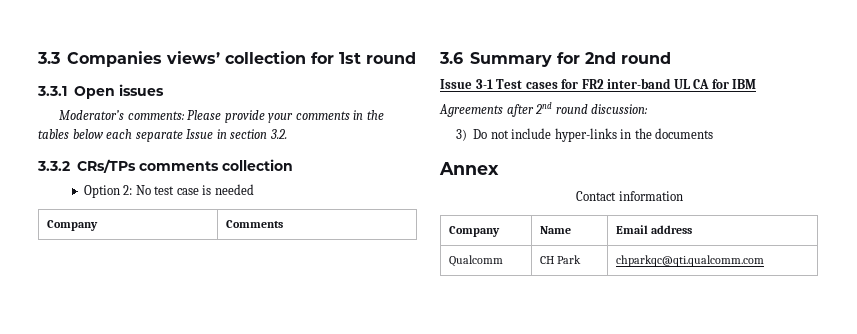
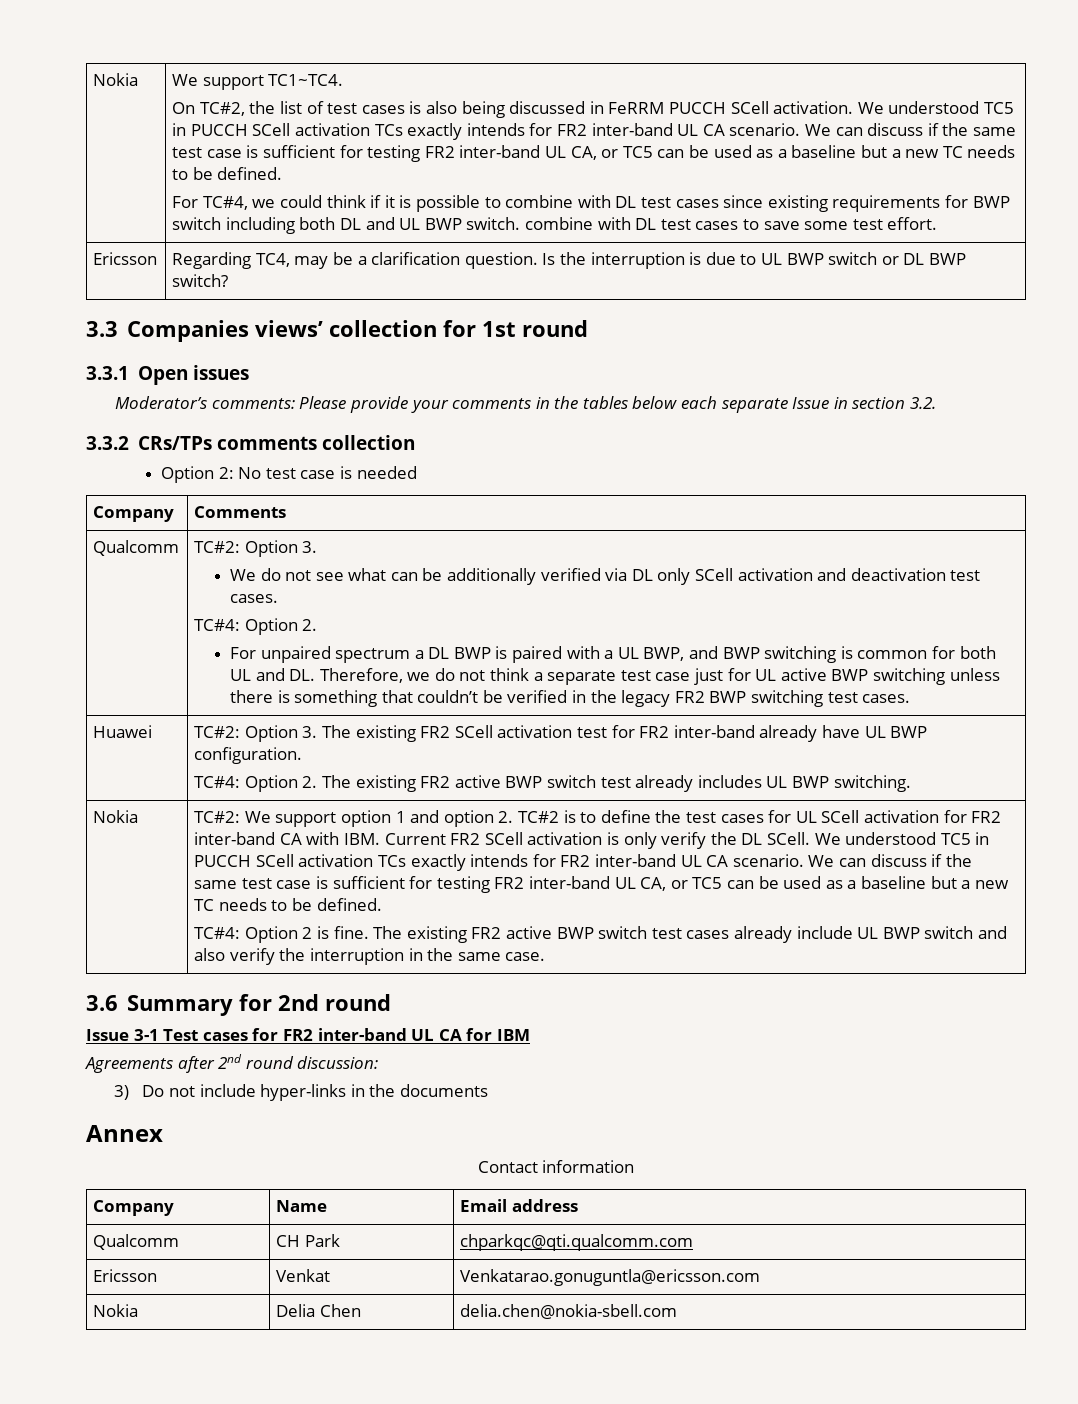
(37, 58) none -> [93,73,139,86] [172,74,344,90] [172,101,1014,118] [172,123,1016,140] [172,145,1016,162] [172,167,283,180] [172,195,1010,212] [172,217,938,234] [93,252,158,265] [172,252,966,269] [172,274,229,287] Nokia | We support TC1~TC4. // On TC#2, the list of test cases is also being discussed in FeRRM PUCCH SCell activation. We understood TC5 in PUCCH SCell activation TCs exactly intends for FR2 inter-band UL CA scenario. We can discuss if the same test case is sufficient for testing FR2 inter-band UL CA, or TC5 can be used as a baseline but a new TC needs to be defined. // For TC#4, we could think if it is possible to combine with DL test cases since existing requirements for BWP switch including both DL and UL BWP switch. combine with DL test cases to save some test effort. // Ericsson | Regarding TC4, may be a clarification question. Is the interruption is due to UL BWP switch or DL BWP switch? //
(283, 224) none -> [93,540,180,556] [194,540,318,557] [229,568,981,585] [229,594,278,603] [194,618,318,635] [229,646,996,663] [229,668,1000,685] [229,690,911,707] [93,725,153,738] [194,725,928,742] [194,747,303,764] [194,775,911,792] [93,810,139,823] [194,810,1002,827] [194,832,990,849] [194,854,972,871] [194,876,1009,893] [194,898,382,911] [194,926,1007,943] [194,948,546,965] // Qualcomm | TC#2: Option 3. // We do not see what can be additionally verified via DL only SCell activation and deactivation test cases. // TC#4: Option 2. // For unpaired spectrum a DL BWP is paired with a UL BWP, and BWP switching is common for both UL and DL. Therefore, we do not think a separate test case just for UL active BWP switching unless there is something that couldn’t be verified in the legacy FR2 BWP switching test cases. // Huawei | TC#2: Option 3. The existing FR2 SCell activation test for FR2 inter-band already have UL BWP configuration. // TC#4: Option 2. The existing FR2 active BWP switch test already includes UL BWP switching. // Nokia | TC#2: We support option 1 and option 2. TC#2 is to define the test cases for UL SCell activation for FR2 inter-band CA with IBM. Current FR2 SCell activation is only verify the DL SCell. We understood TC5 in PUCCH SCell activation TCs exactly intends for FR2 inter-band UL CA scenario. We can discuss if the same test case is sufficient for testing FR2 inter-band UL CA, or TC5 can be used as a baseline but a new TC needs to be defined. // TC#4: Option 2 is fine. The existing FR2 active BWP switch test cases already include UL BWP switch and also verify the interruption in the same case.
(764, 261) none -> [93,1269,158,1282] [276,1269,331,1282] [460,1269,761,1286] [93,1304,139,1317] [276,1304,361,1317] [460,1304,678,1319] // Ericsson | Venkat | Venkatarao.gonuguntla@ericsson.com // Nokia | Delia Chen | delia.chen@nokia-sbell.com

